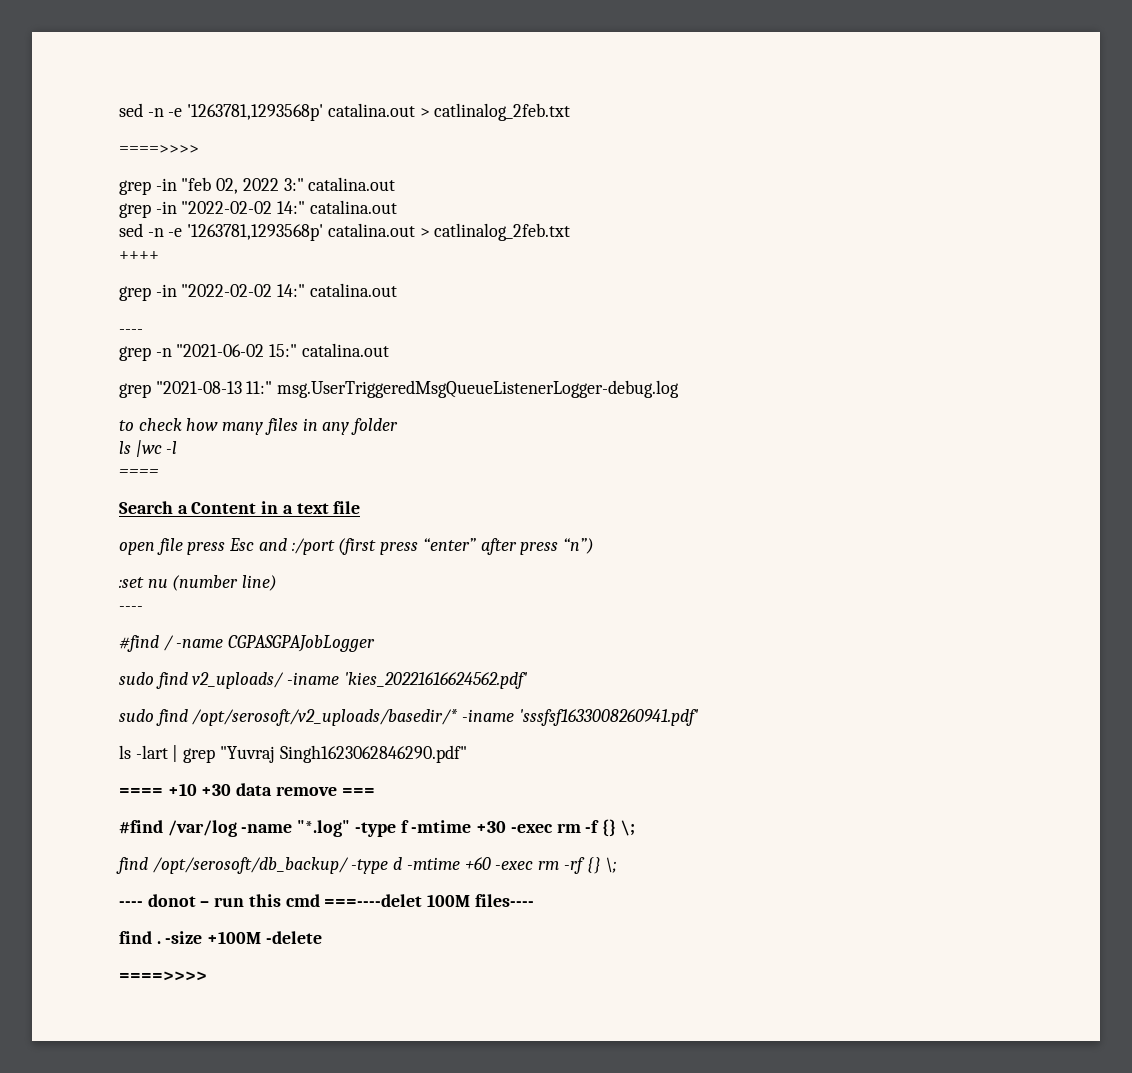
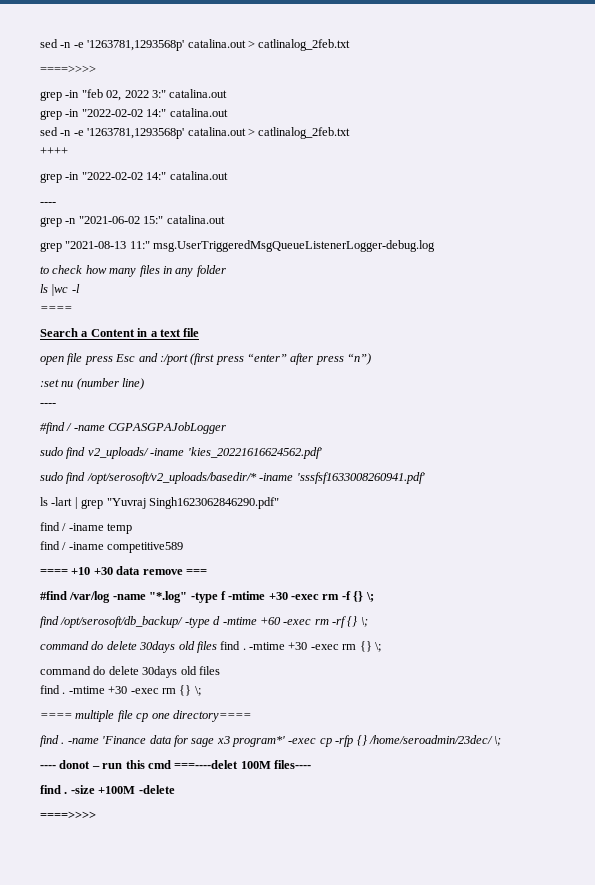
(467, 754) none -> [40,522,133,534] [40,541,184,553] // find / -iname temp // find / -iname competitive589
(618, 865) none -> [40,641,381,653] [40,666,220,678] [40,685,201,696] [40,710,251,722] [40,735,502,747] // command do delete 30days old files find . -mtime +30 -exec rm {} \; // command do delete 30days old files // find . -mtime +30 -exec rm {} \; // ==== multiple file cp one directory==== // find . -name 'Finance data for sage x3 program*' -exec cp -rfp {} /home/seroadmin/23dec/ \;

